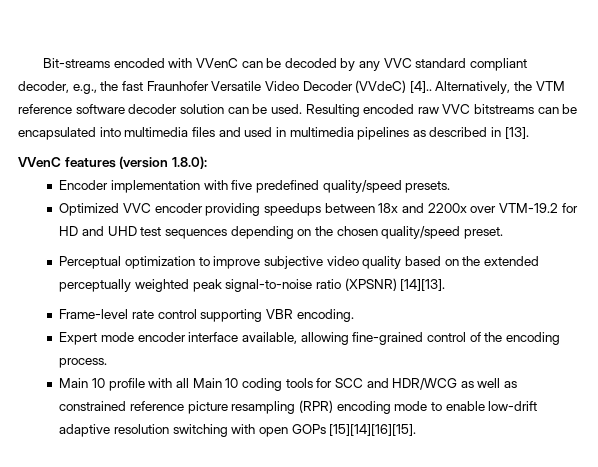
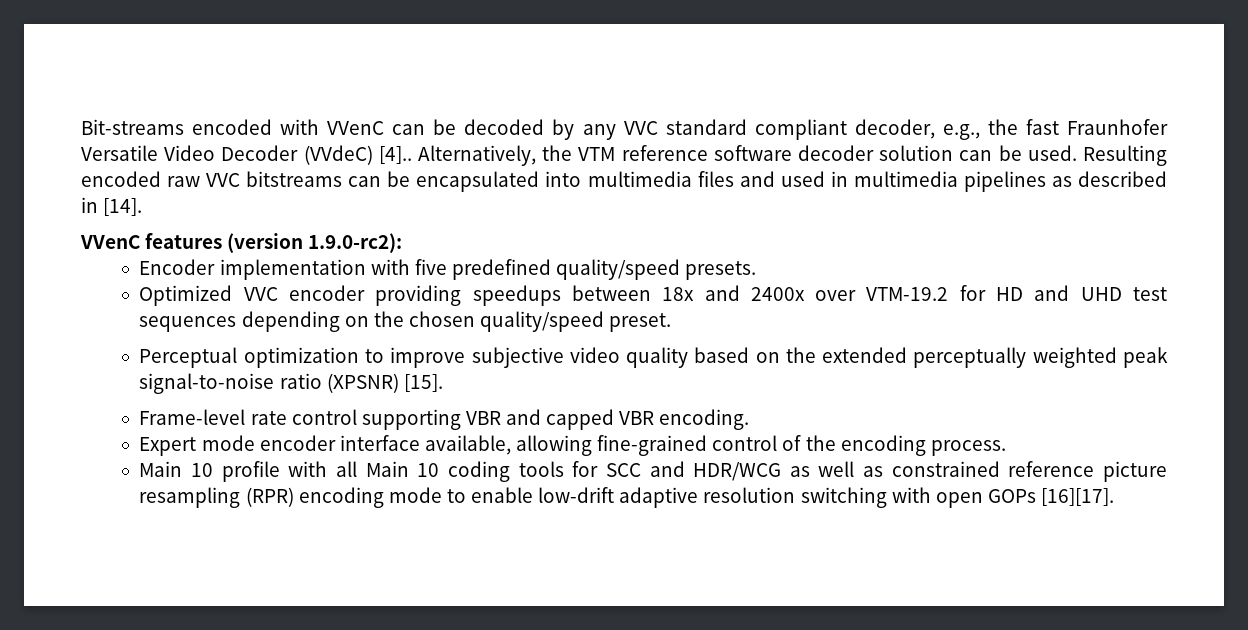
[504,127,529,139] [13]. -> [103,198,143,216] [14].
[171,156,207,169] 1.8.0): -> [308,233,403,253] 1.9.0-rc2):
[427,203,467,213] 2200x -> [750,287,805,301] 2400x
[400,279,446,291] [14][13]. -> [403,374,443,392] [15].
(293, 314) none -> [506,409,655,430] and capped VBR
[329,424,417,436] [15][14][16][15]. -> [1041,488,1115,506] [16][17].

